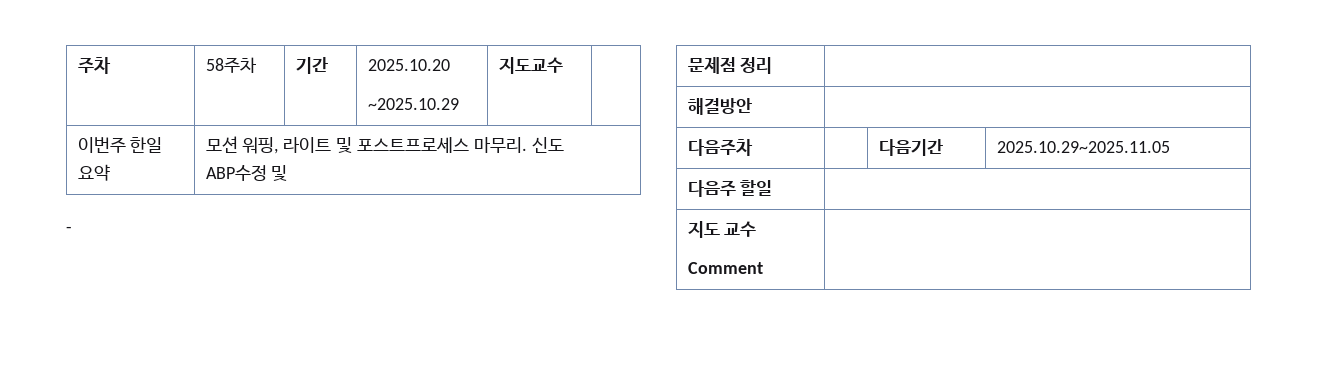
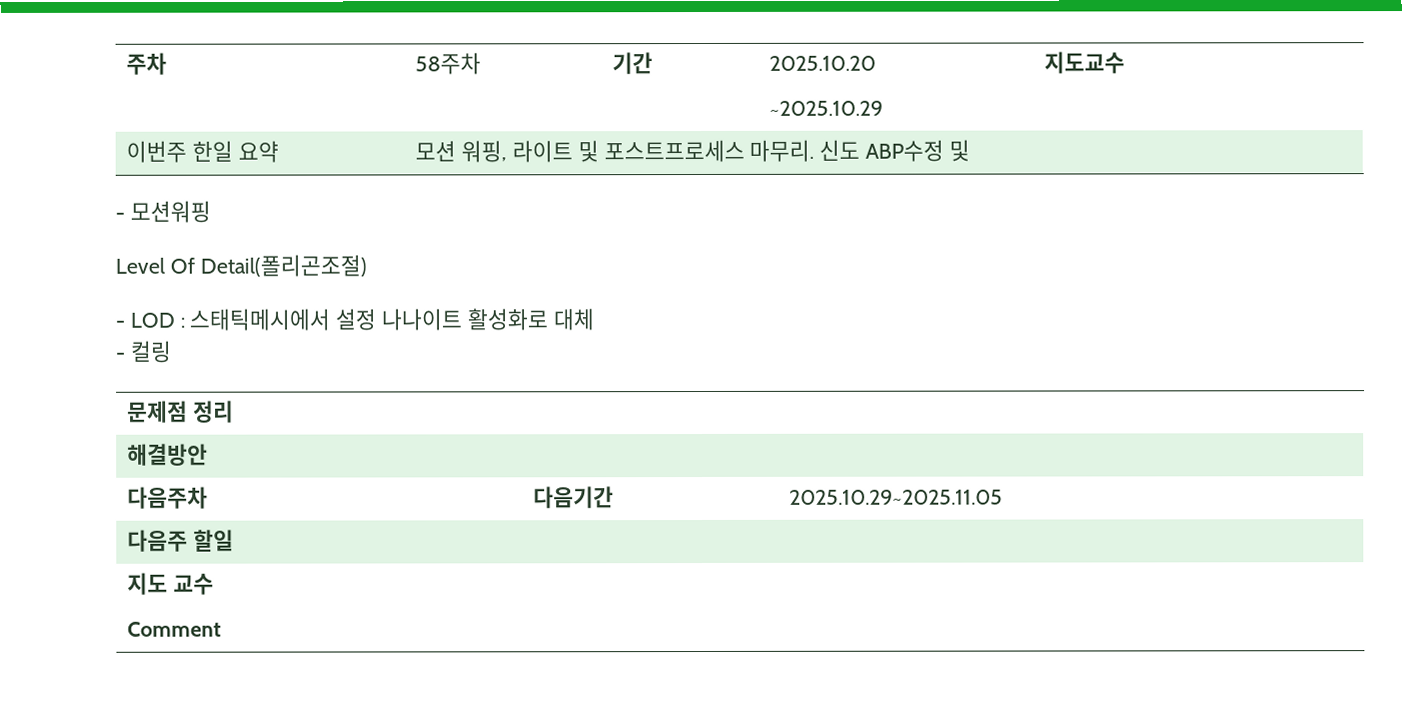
(72, 229) none -> [129,200,211,223] [115,254,367,277] [115,308,594,331] [115,340,171,363] 모션워핑 // Level Of Detail(폴리곤조절) // - LOD : 스태틱메시에서 설정 나나이트 활성화로 대체 // - 컬링

